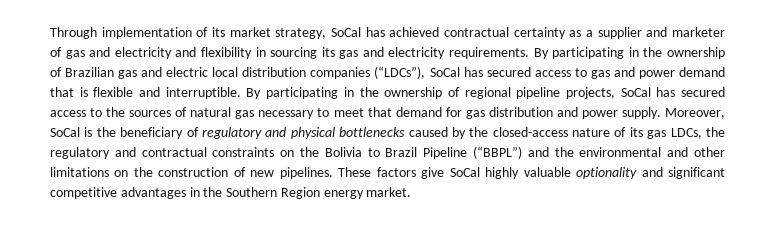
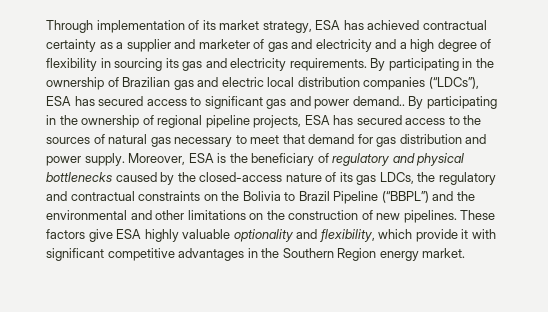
[330,27,361,37] SoCal -> [315,20,341,30] ESA
(197, 52) none -> [399,39,492,52] a high degree of
[429,67,587,77] SoCal has secured access to -> [46,96,263,109] ESA has secured access to significant
[678,67,725,77] [50,87,241,99] demand that is flexible and interruptible. -> [352,96,405,106] demand..
[620,87,651,97] SoCal -> [304,115,330,125] ESA
[50,127,80,137] SoCal -> [188,153,214,163] ESA
[449,167,480,177] SoCal -> [116,229,142,239] ESA
(663, 172) none -> [319,229,496,242] flexibility, which provide it with

